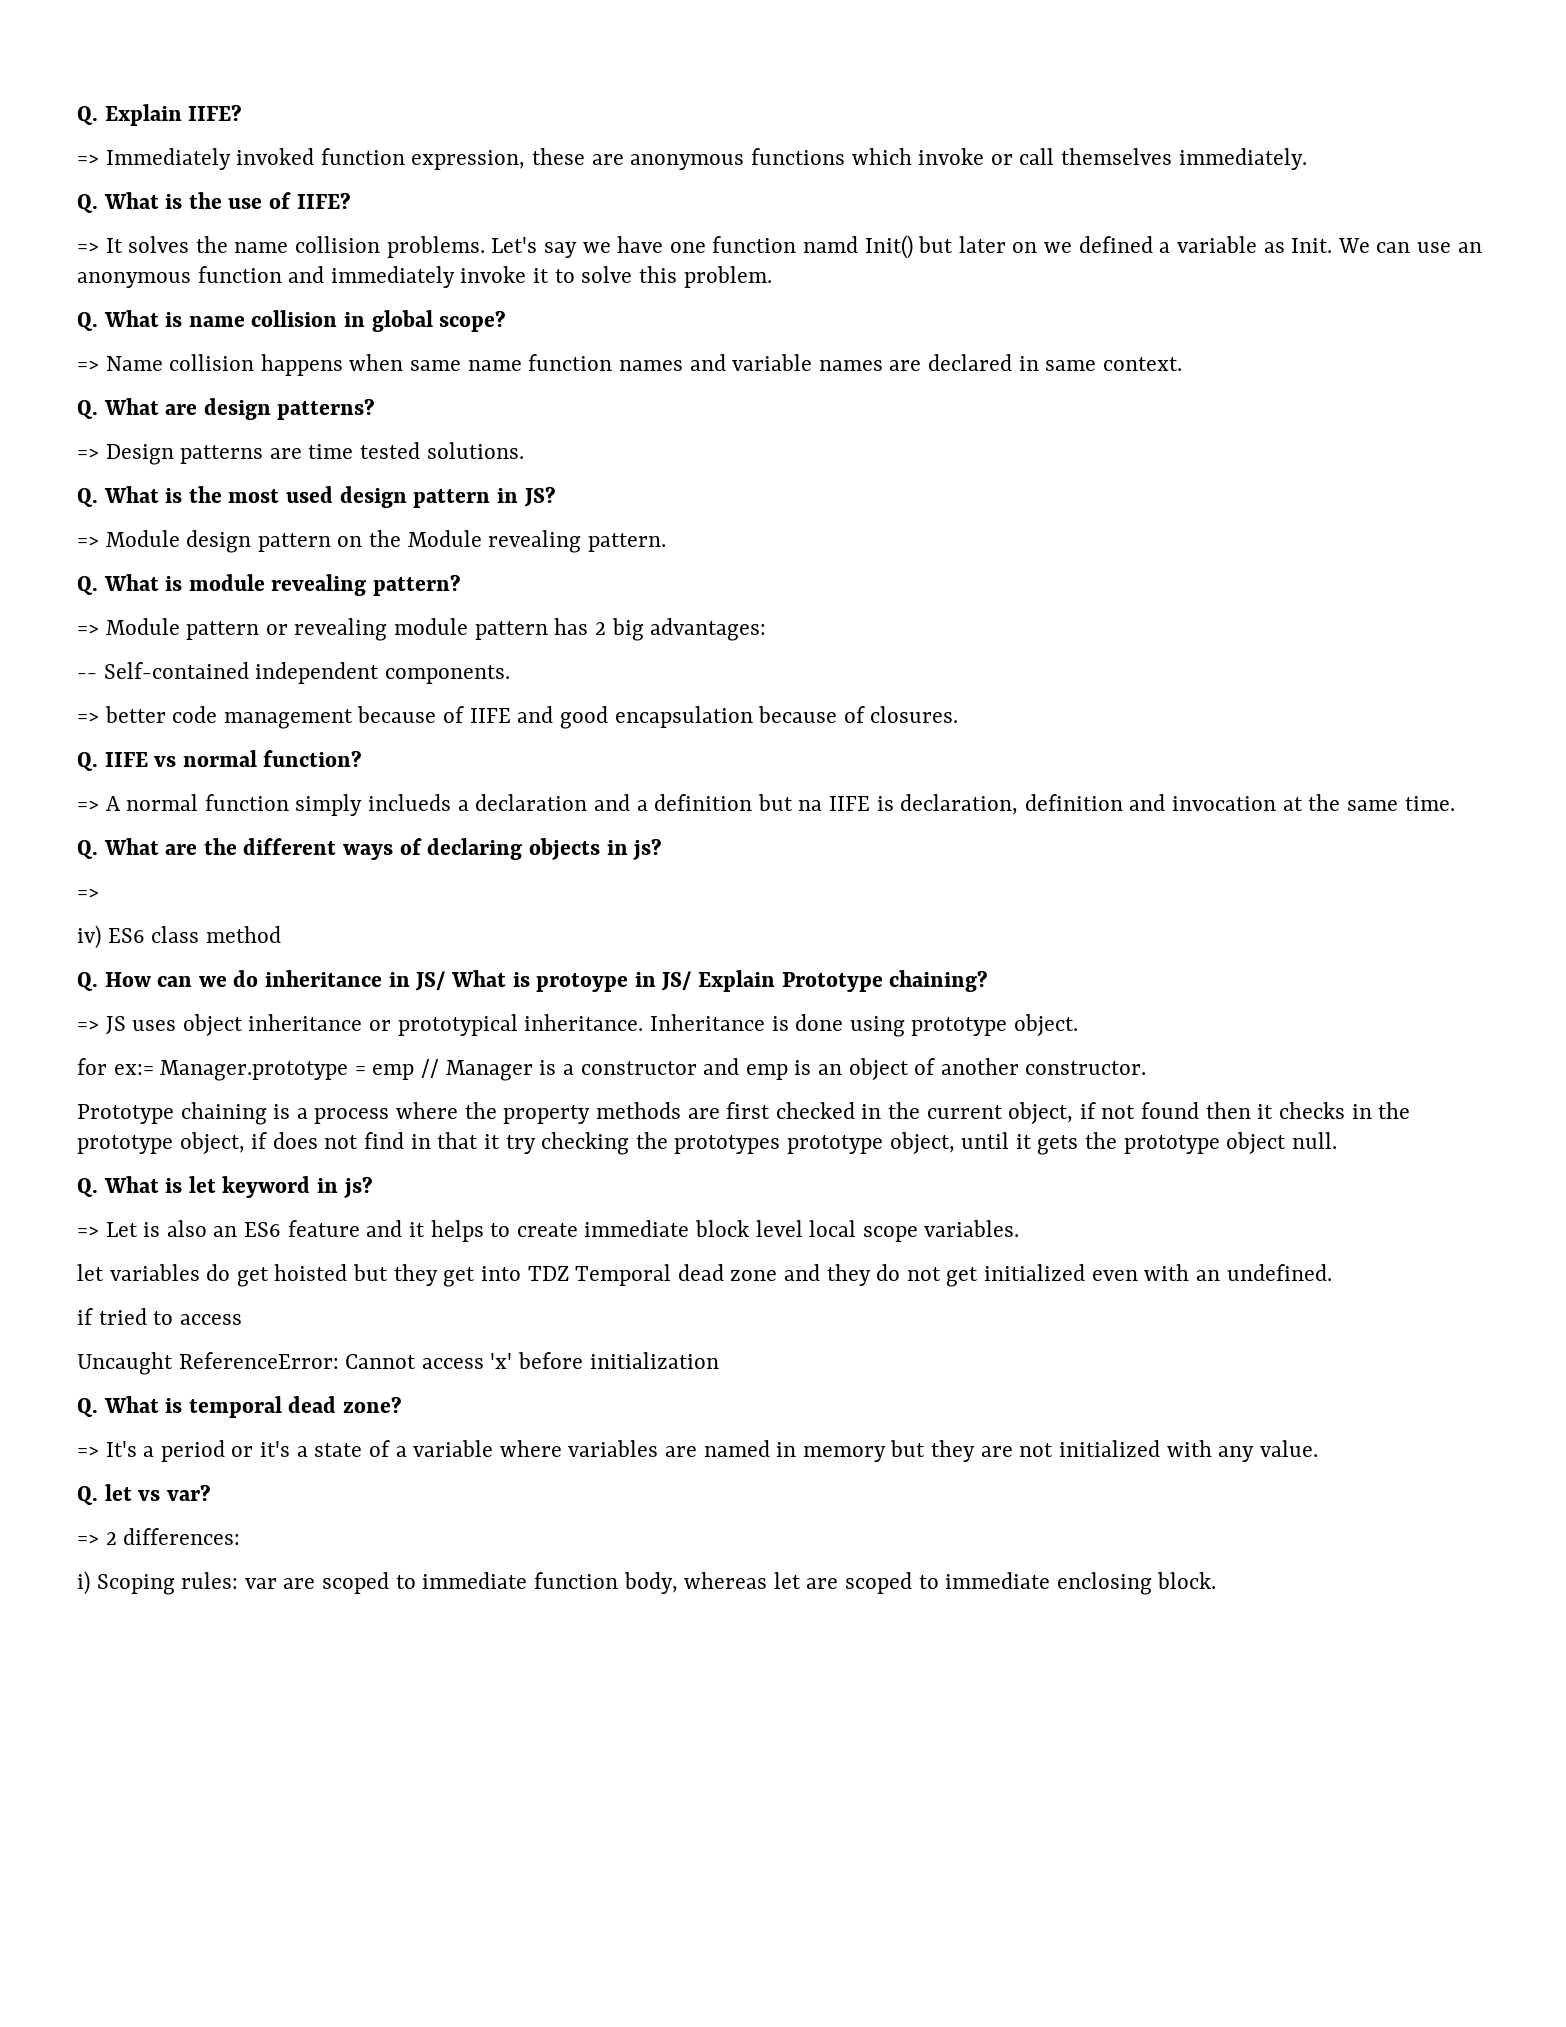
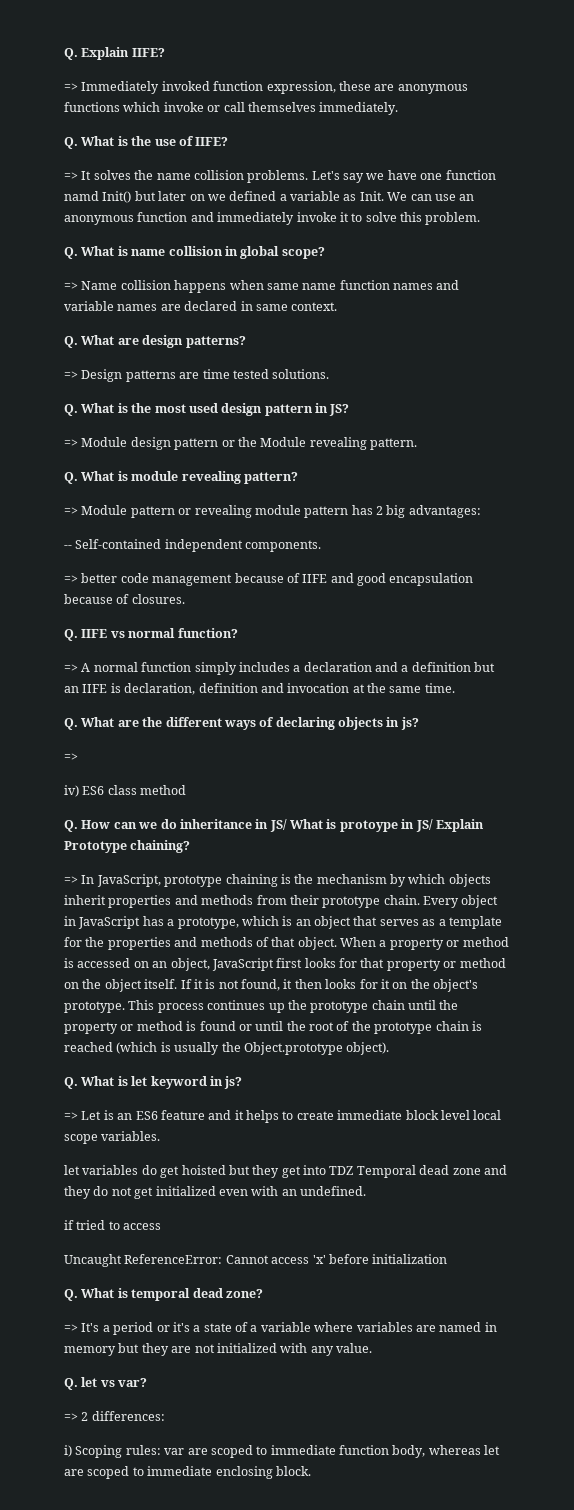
[337,536,363,547] on -> [221,440,235,447] or
[368,794,452,811] inclueds -> [238,662,290,672] includes
[798,800,823,811] na -> [64,686,79,693] an
[105,1014,1078,1037] [77,1058,1147,1081] [77,1102,1411,1125] [77,1132,1337,1155] JS uses object inheritance or prototypical inheritance. Inheritance is done using prototype object. // for ex:= Manager.prototype = emp // Manager is a constructor and emp is an object of another constructor. // Prototype chaining is a process where the property methods are first checked in the current object, if not found then it checks in the prototype object, if does not find in that it try checking the prototypes prototype object, until it gets the prototype object null. -> [81,874,491,887] [64,895,499,908] [64,916,502,929] [64,937,509,950] [64,958,506,971] [64,979,478,992] [64,1000,459,1013] [64,1021,482,1034] [64,1042,390,1055] In JavaScript, prototype chaining is the mechanism by which objects inherit properties and methods from their prototype chain. Every object in JavaScript has a prototype, which is an object that serves as a template for the properties and methods of that object. When a property or method is accessed on an object, JavaScript first looks for that property or method on the object itself. If it is not found, it then looks for it on the object's prototype. This process continues up the prototype chain until the property or method is found or until the root of the prototype chain is reached (which is usually the Object.prototype object).
[166,1220,207,1237] also -> (114, 1115) none

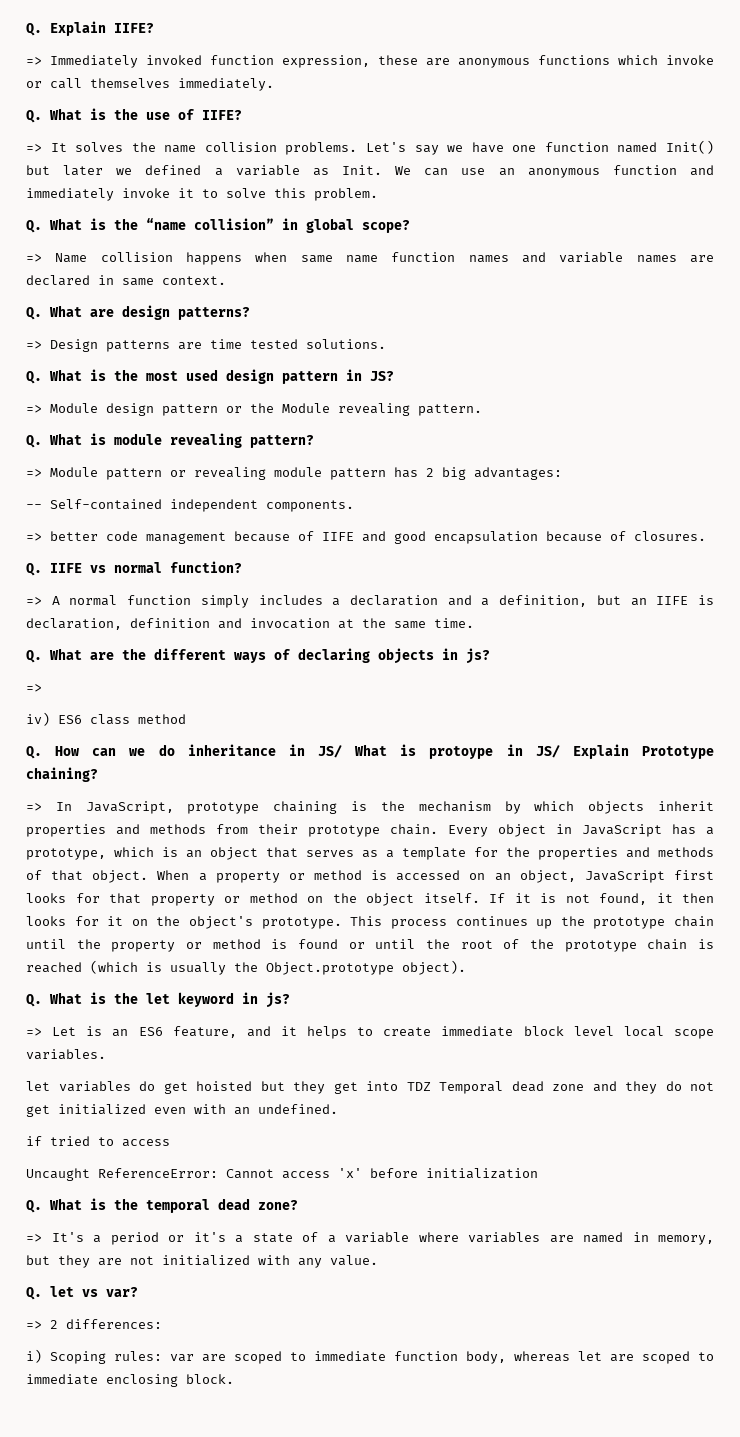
[64,191,99,201] namd -> [617,142,658,153] named
[189,194,205,201] on -> (104, 170) none
[131,246,223,256] name collision -> [114,218,274,230] the “name collision”
[411,662,471,672] definition -> [499,595,588,607] definition,
(128, 1081) none -> [114,992,138,1004] the
[160,1110,205,1120] feature -> [172,1026,237,1038] feature,
(128, 1293) none -> [114,1198,138,1210] the
[64,1346,116,1356] memory -> [658,1235,714,1245] memory,

